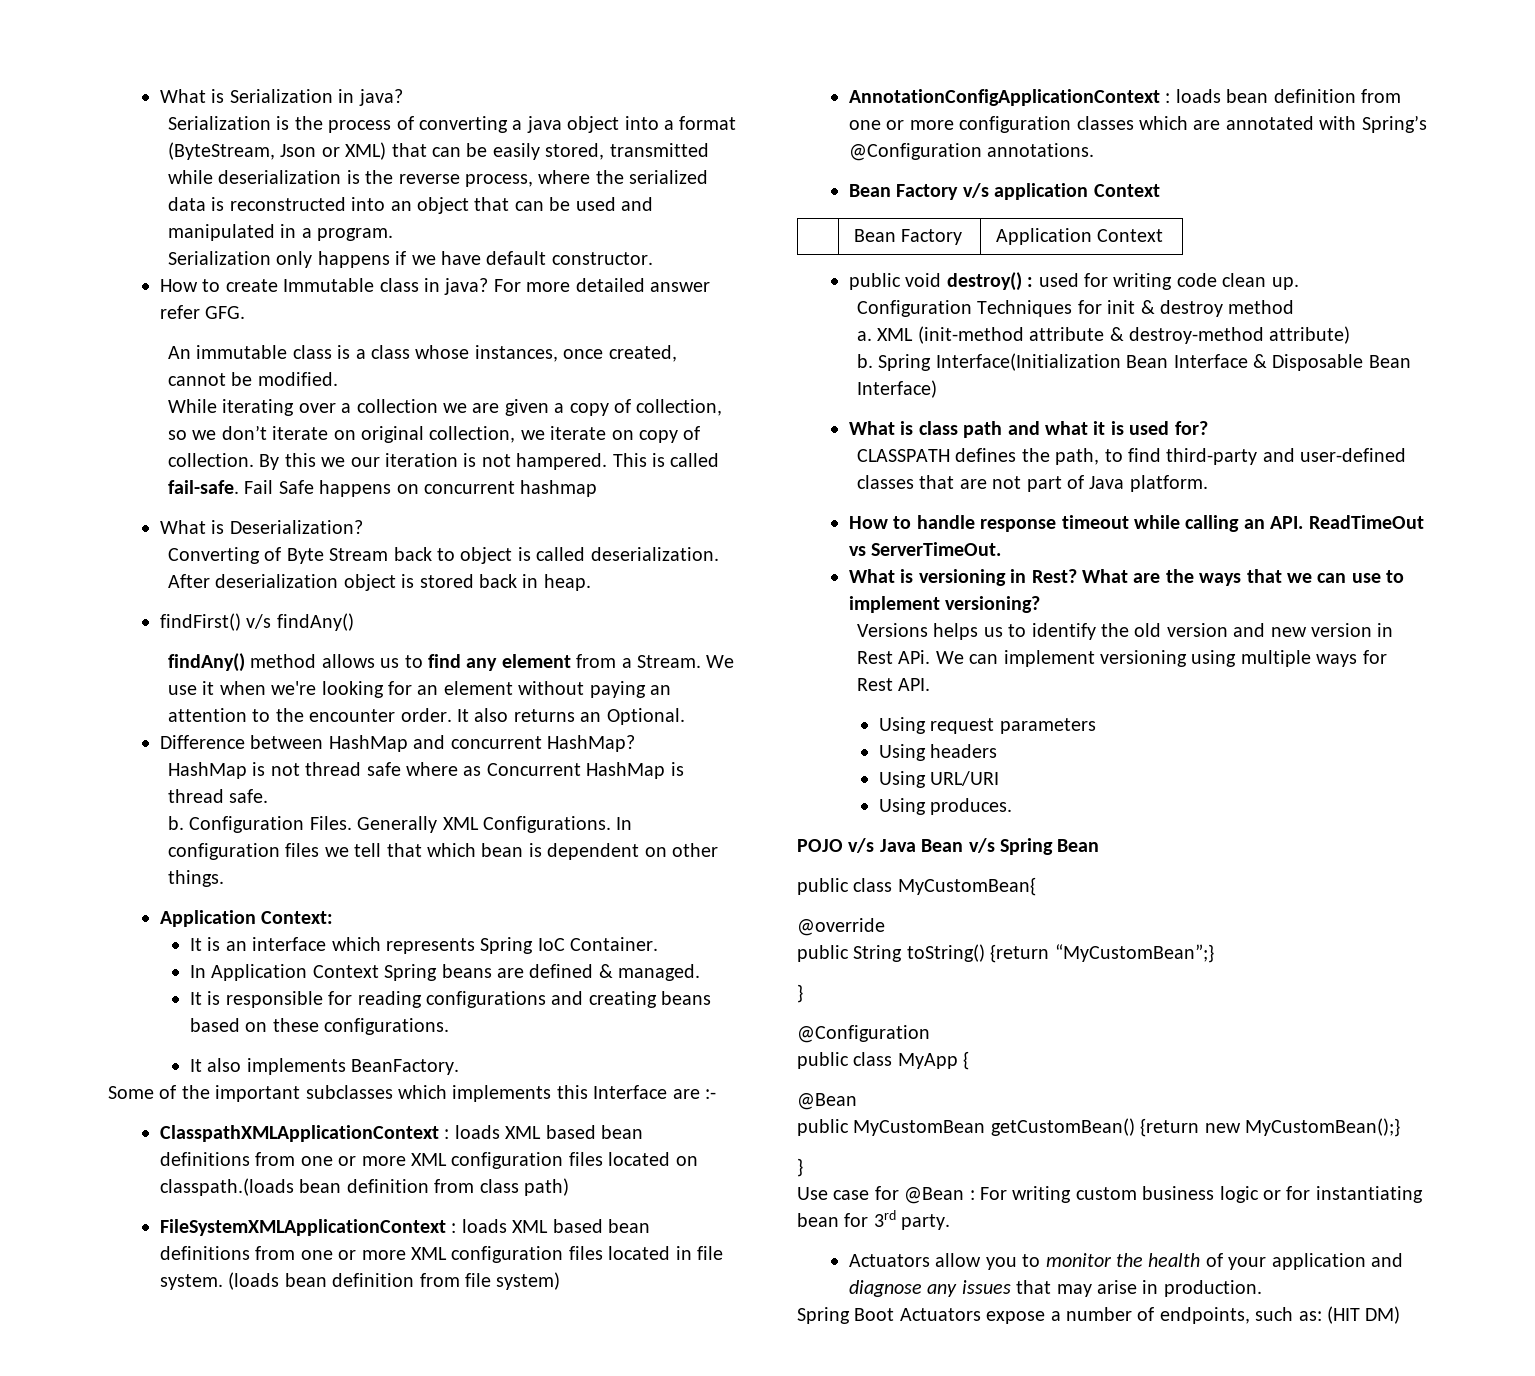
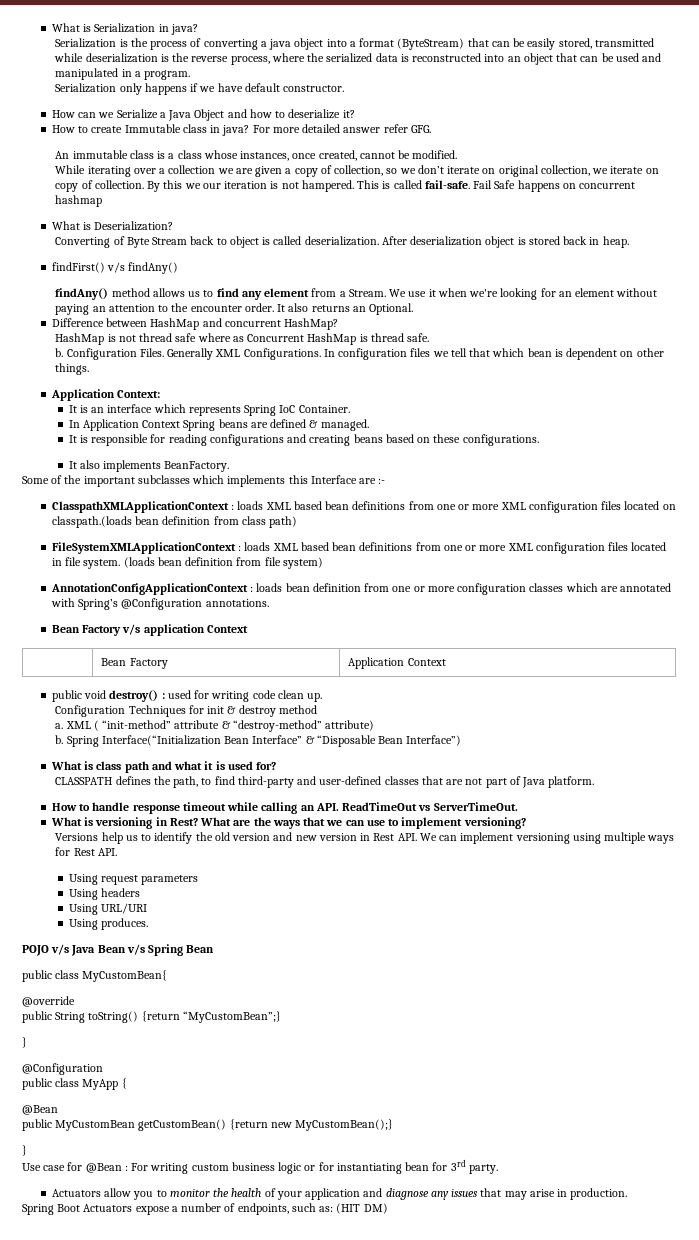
[168,142,387,160] (ByteStream, Json or XML) -> [397,38,465,50] (ByteStream)
(653, 258) none -> [51,109,355,121] // How can we Serialize a Java Object and how to deserialize it?
[917,326,1024,344] (init-method -> [93,720,172,731] ( “init-method”
[1129,327,1265,344] destroy-method -> [232,720,322,732] “destroy-method”
[935,353,1411,371] [857,380,938,398] Interface(Initialization Bean Interface & Disposable Bean Interface) -> [101,735,462,747] Interface(“Initialization Bean Interface” & “Disposable Bean Interface”)
[933,623,979,640] helps -> [101,832,123,844] help
[898,650,931,664] APi. -> [397,833,417,841] API.

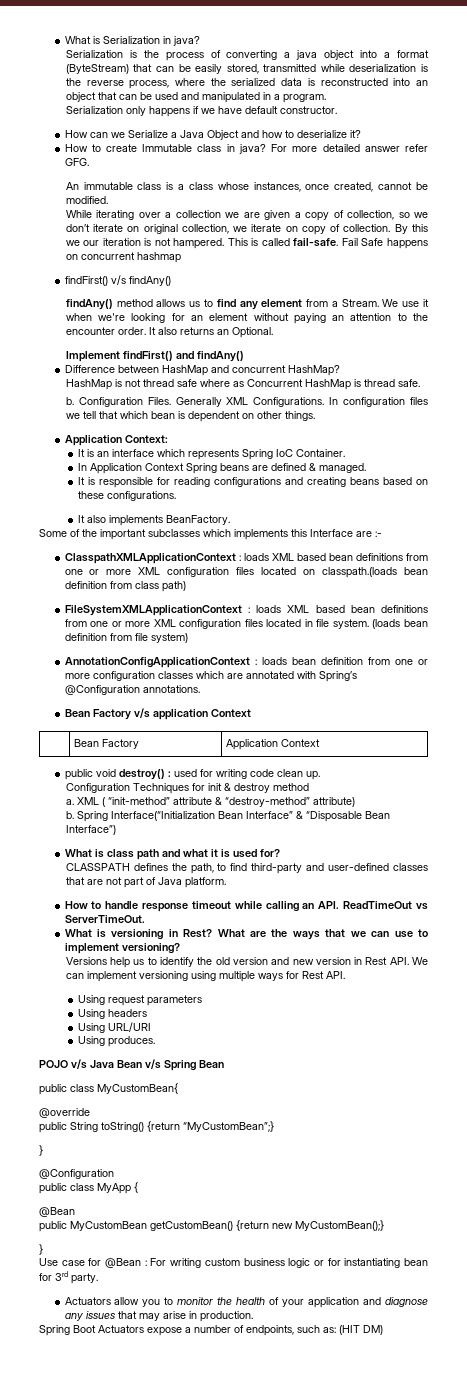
[51,221,174,231] [55,236,629,248] // What is Deserialization? // Converting of Byte Stream back to object is called deserialization. After deserialization object is stored back in heap. -> (181, 257) none
(414, 309) none -> [65,351,244,362] // Implement findFirst() and findAny()

